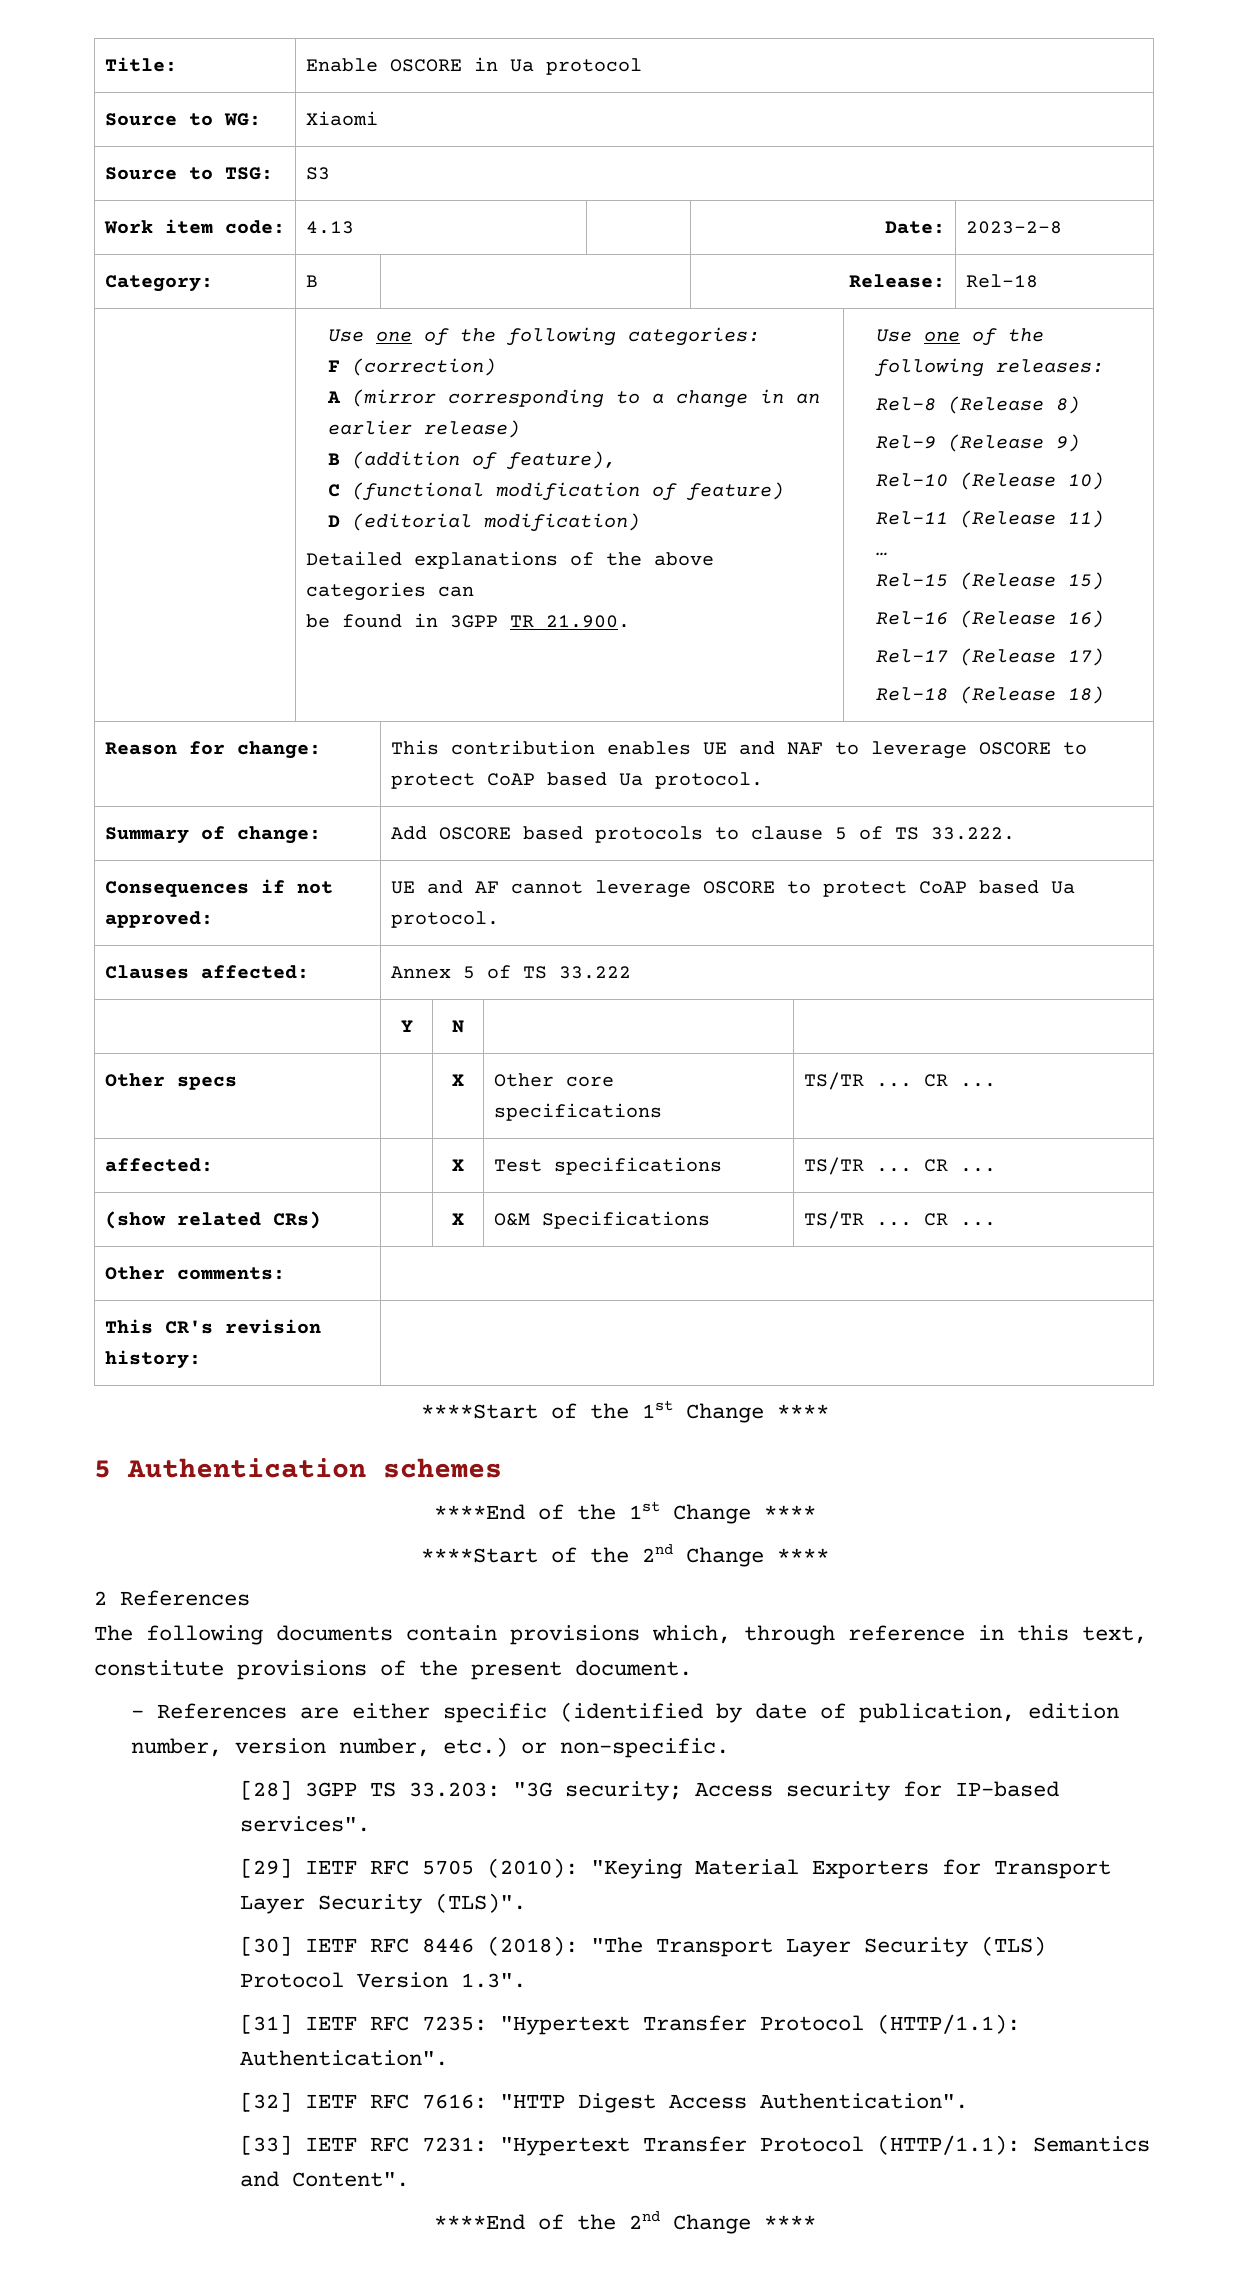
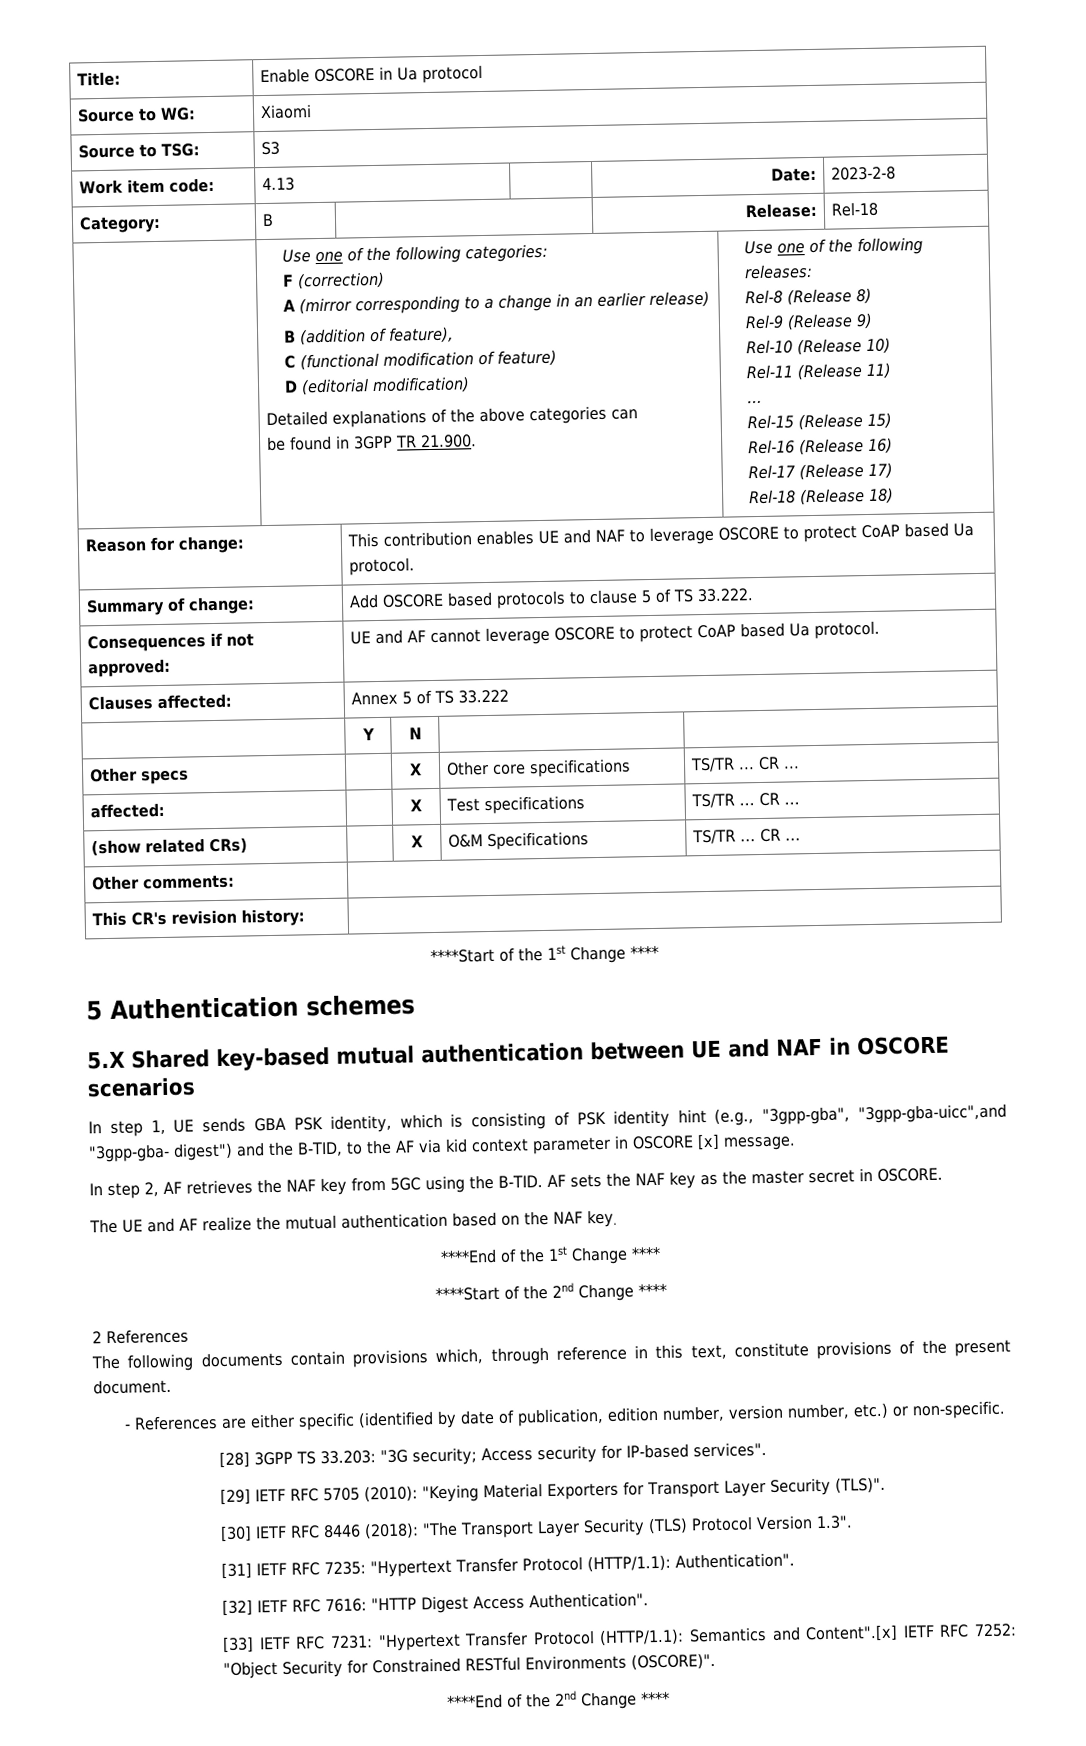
(502, 1468) none -> [87,1035,950,1072] [87,1077,196,1098] [88,1103,1008,1137] [88,1133,796,1163] [89,1167,943,1200] [89,1209,617,1234] // 5.X Shared key-based mutual authentication between UE and NAF in OSCORE scenarios // In step 1, UE sends GBA PSK identity, which is consisting of PSK identity hint (e.g., "3gpp-gba", "3gpp-gba-uicc",and "3gpp-gba- digest") and the B-TID, to the AF via kid context parameter in OSCORE [x] message. // In step 2, AF retrieves the NAF key from 5GC using the B-TID. AF sets the NAF key as the master secret in OSCORE. // The UE and AF realize the mutual authentication based on the NAF key.
[292,2172,410,2187] Content". -> [805,1623,1017,1643] [223,1652,717,1679] Content".[x] IETF RFC 7252: "Object Security for Constrained RESTful Environments (OSCORE)".

